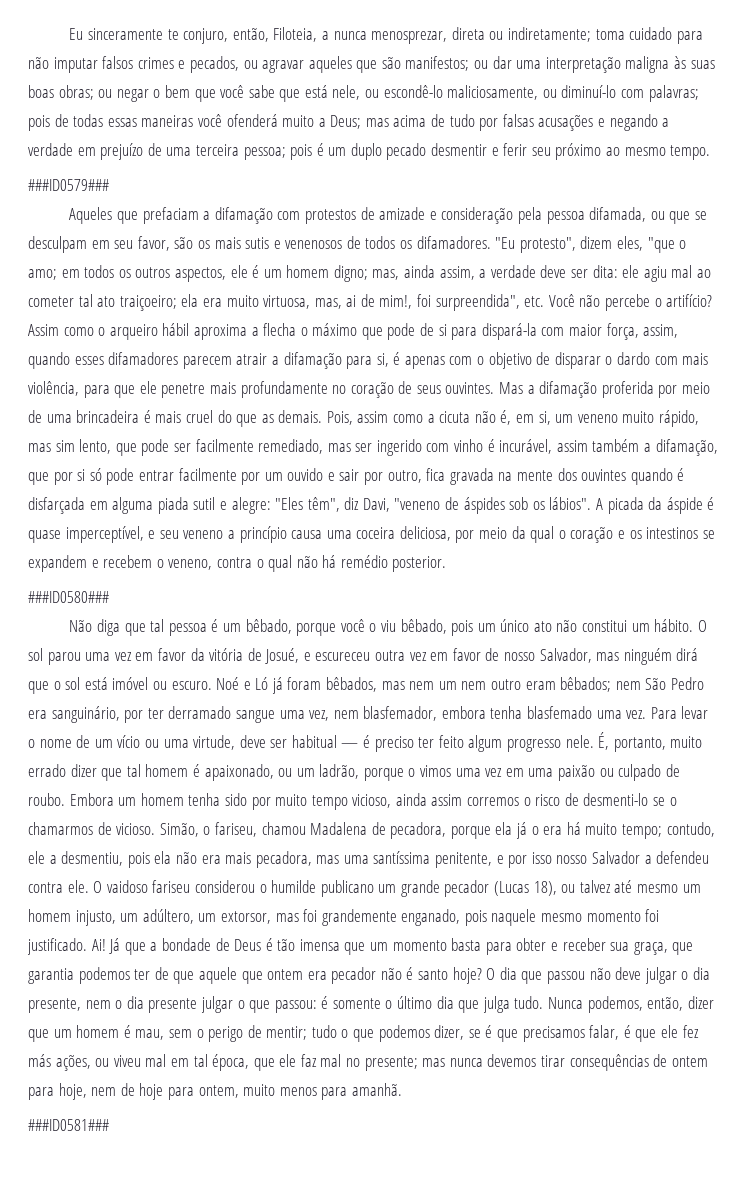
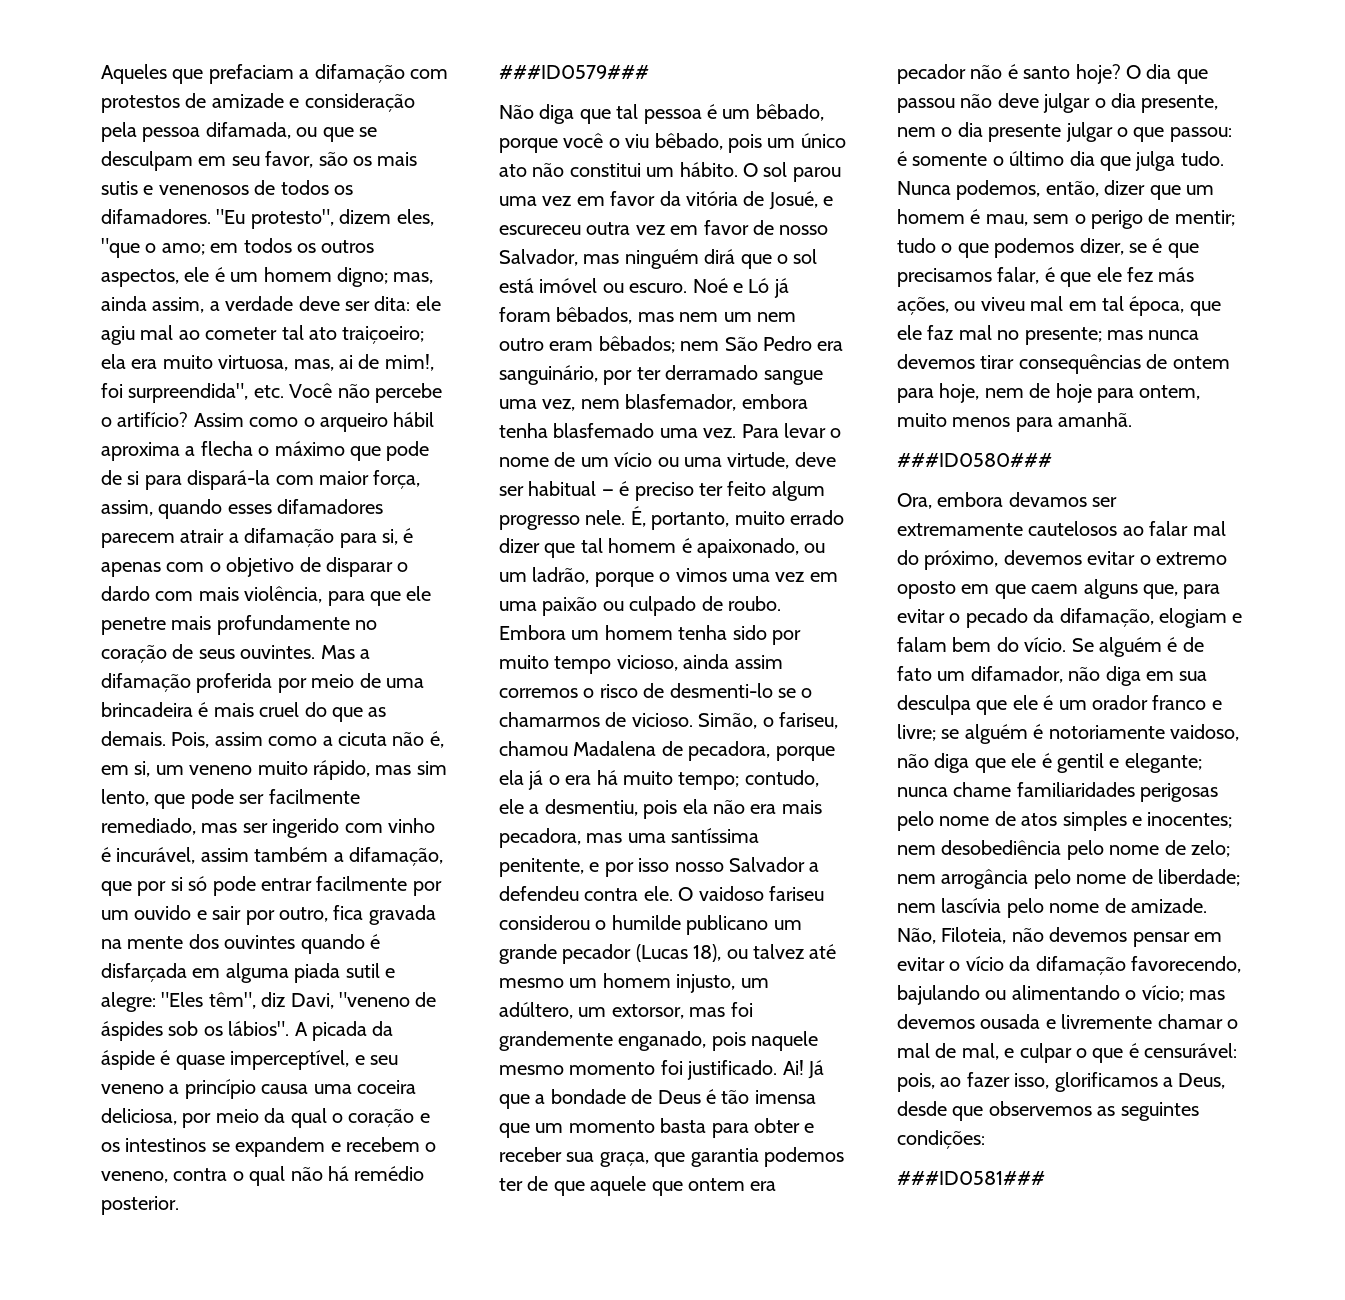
[69,27,703,44] [28,56,715,73] [28,85,699,102] [28,114,670,131] [28,143,711,160] [28,179,109,191] Eu sinceramente te conjuro, então, Filoteia, a nunca menosprezar, direta ou indiretamente; toma cuidado para não imputar falsos crimes e pecados, ou agravar aqueles que são manifestos; ou dar uma interpretação maligna às suas boas obras; ou negar o bem que você sabe que está nele, ou escondê-lo maliciosamente, ou diminuí-lo com palavras; pois de todas essas maneiras você ofenderá muito a Deus; mas acima de tudo por falsas acusações e negando a verdade em prejuízo de uma terceira pessoa; pois é um duplo pecado desmentir e ferir seu próximo ao mesmo tempo. // ###ID0579### // -> (101, 74) none
[28,591,109,603] ###ID0580### -> [499,65,649,79] ###ID0579###
(402, 1089) none -> [897,453,1052,467] [897,492,1118,509] [897,521,1226,536] [897,550,1227,570] [897,579,1221,599] [897,608,1243,628] [897,637,1204,657] [897,666,1208,686] [897,695,1222,715] [897,724,1239,744] [897,753,1202,773] [897,782,1219,802] [897,811,1233,831] [897,840,1230,860] [897,869,1240,889] [897,898,1207,918] [897,927,1222,947] [897,956,1241,975] [897,985,1225,1005] [897,1014,1238,1029] [897,1043,1238,1063] [897,1072,1226,1092] [897,1101,1199,1121] [897,1130,985,1149] // ###ID0580### // Ora, embora devamos ser extremamente cautelosos ao falar mal do próximo, devemos evitar o extremo oposto em que caem alguns que, para evitar o pecado da difamação, elogiam e falam bem do vício. Se alguém é de fato um difamador, não diga em sua desculpa que ele é um orador franco e livre; se alguém é notoriamente vaidoso, não diga que ele é gentil e elegante; nunca chame familiaridades perigosas pelo nome de atos simples e inocentes; nem desobediência pelo nome de zelo; nem arrogância pelo nome de liberdade; nem lascívia pelo nome de amizade. Não, Filoteia, não devemos pensar em evitar o vício da difamação favorecendo, bajulando ou alimentando o vício; mas devemos ousada e livremente chamar o mal de mal, e culpar o que é censurável: pois, ao fazer isso, glorificamos a Deus, desde que observemos as seguintes condições:

